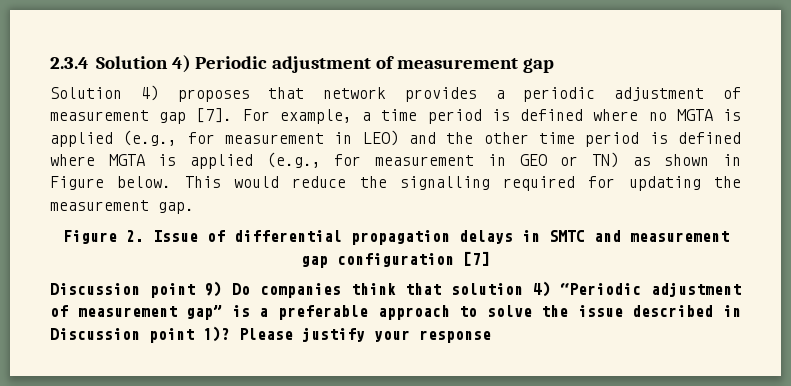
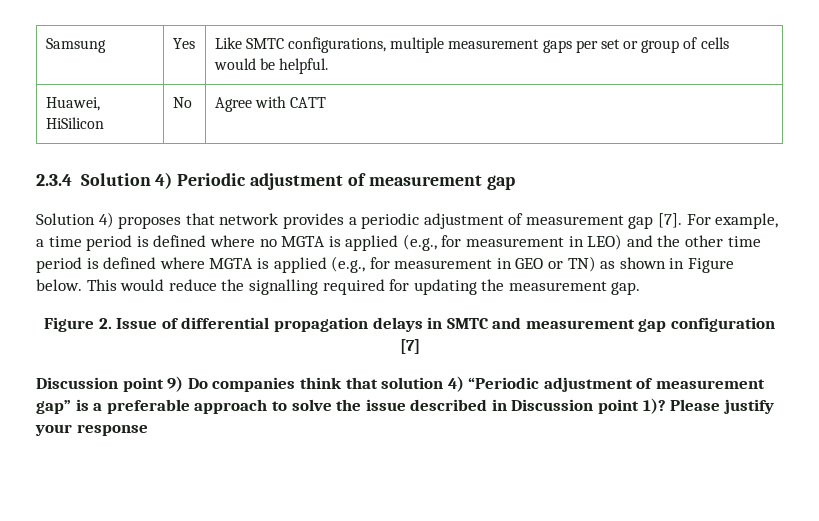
(50, 63) none -> [45,38,106,53] [172,38,195,49] [214,37,729,53] [213,58,328,74] [45,97,100,111] [45,117,104,129] [172,97,192,108] [214,96,326,112] Samsung | Yes | Like SMTC configurations, multiple measurement gaps per set or group of cells would be helpful. // Huawei, HiSilicon | No | Agree with CATT //

